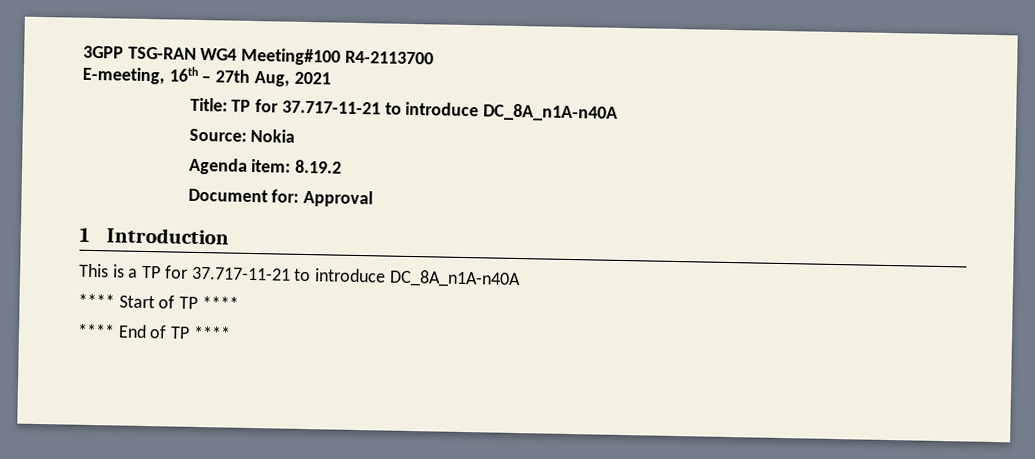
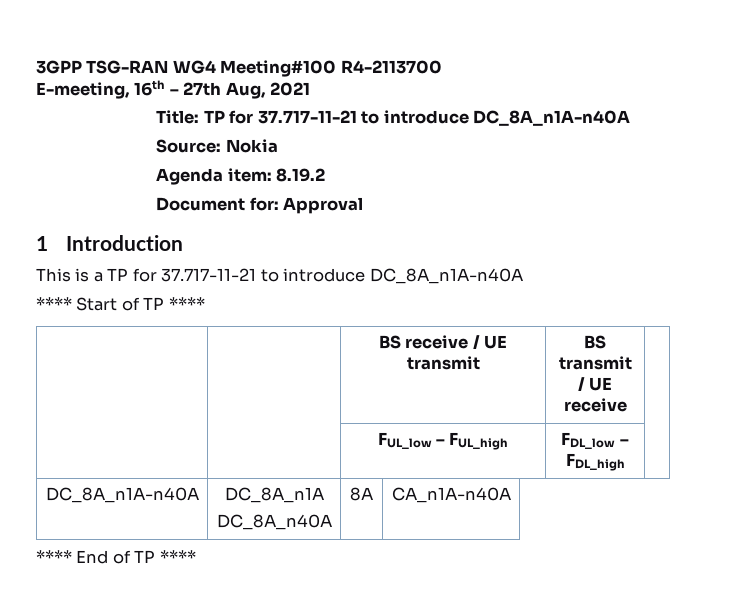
(239, 303) none -> [378,335,508,349] [406,356,480,370] [584,335,606,349] [558,356,632,370] [577,377,613,391] [563,398,627,412] [377,432,509,450] [561,432,629,449] [565,453,625,471] [45,487,199,503] [224,487,324,503] [216,514,332,530] [350,487,373,501] [391,487,511,503] // | | BS receive / UE transmit | BS transmit / UE receive | // | | FUL_low – FUL_high | FDL_low – FDL_high | // DC_8A_n1A-n40A | DC_8A_n1A // DC_8A_n40A | 8A | CA_n1A-n40A

